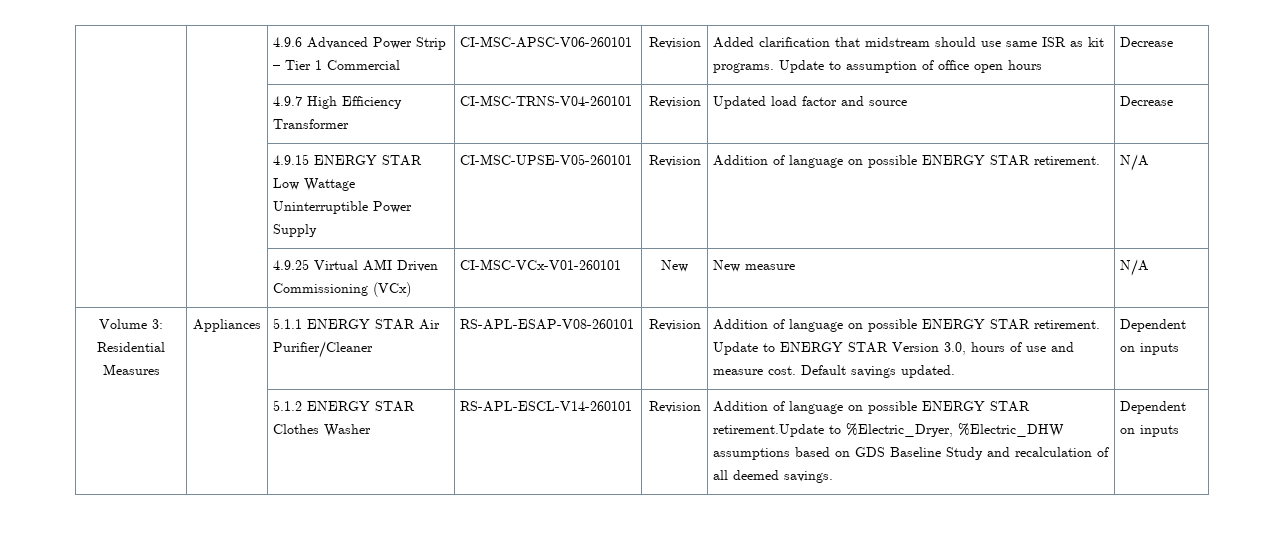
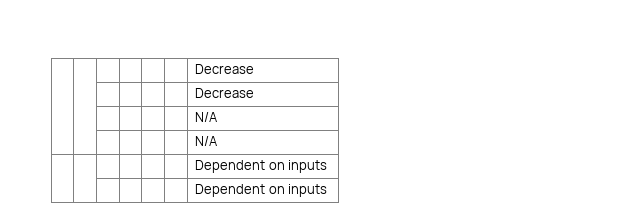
[273,37,447,50] [273,60,401,70] [460,36,633,48] [648,37,701,49] [713,37,1105,48] [713,60,1043,73] [1120,37,1174,47] [273,96,403,109] [273,119,350,129] [460,95,633,106] [648,96,701,108] [713,96,908,109] [1120,96,1174,106] [273,154,423,166] [273,178,356,191] [273,201,413,214] [273,224,318,237] [460,154,633,165] [648,155,701,167] [713,155,1101,168] [1120,154,1150,171] [273,259,439,272] [273,282,412,297] [460,259,622,270] [661,260,688,272] [713,260,796,272] [1120,259,1150,276] [99,319,163,329] [97,342,165,352] [102,364,160,375] [193,319,261,332] [273,318,441,330] [273,341,374,358] [460,319,635,330] [648,319,701,331] [713,319,1101,332] [713,342,1075,355] [713,365,956,378] [1120,319,1187,332] [1120,343,1180,355] [273,400,416,412] [273,424,372,437] [460,401,633,412] [648,401,701,413] [713,401,1031,414] [713,423,1065,437] [713,447,1110,460] [713,470,834,483] | | 4.9.6 Advanced Power Strip – Tier 1 Commercial | CI-MSC-APSC-V06-260101 | Revision | Added clarification that midstream should use same ISR as kit programs. Update to assumption of office open hours | Decrease // | | 4.9.7 High Efficiency Transformer | CI-MSC-TRNS-V04-260101 | Revision | Updated load factor and source | Decrease // | | 4.9.15 ENERGY STAR Low Wattage Uninterruptible Power Supply | CI-MSC-UPSE-V05-260101 | Revision | Addition of language on possible ENERGY STAR retirement. | N/A // | | 4.9.25 Virtual AMI Driven Commissioning (VCx) | CI-MSC-VCx-V01-260101 | New | New measure | N/A // Volume 3: Residential Measures | Appliances | 5.1.1 ENERGY STAR Air Purifier/Cleaner | RS-APL-ESAP-V08-260101 | Revision | Addition of language on possible ENERGY STAR retirement. Update to ENERGY STAR Version 3.0, hours of use and measure cost. Default savings updated. | Dependent on inputs // | | 5.1.2 ENERGY STAR Clothes Washer | RS-APL-ESCL-V14-260101 | Revision | Addition of language on possible ENERGY STAR retirement.Update to %Electric_Dryer, %Electric_DHW assumptions based on GDS Baseline Study and recalculation of all deemed savings. -> [195,64,255,74] [195,88,255,98] [195,112,218,122] [195,136,218,146] [195,160,328,173] | | | | | | Decrease // | | | | | | Decrease // | | | | | | N/A // | | | | | | N/A // | | | | | | Dependent on inputs // | | | | |

